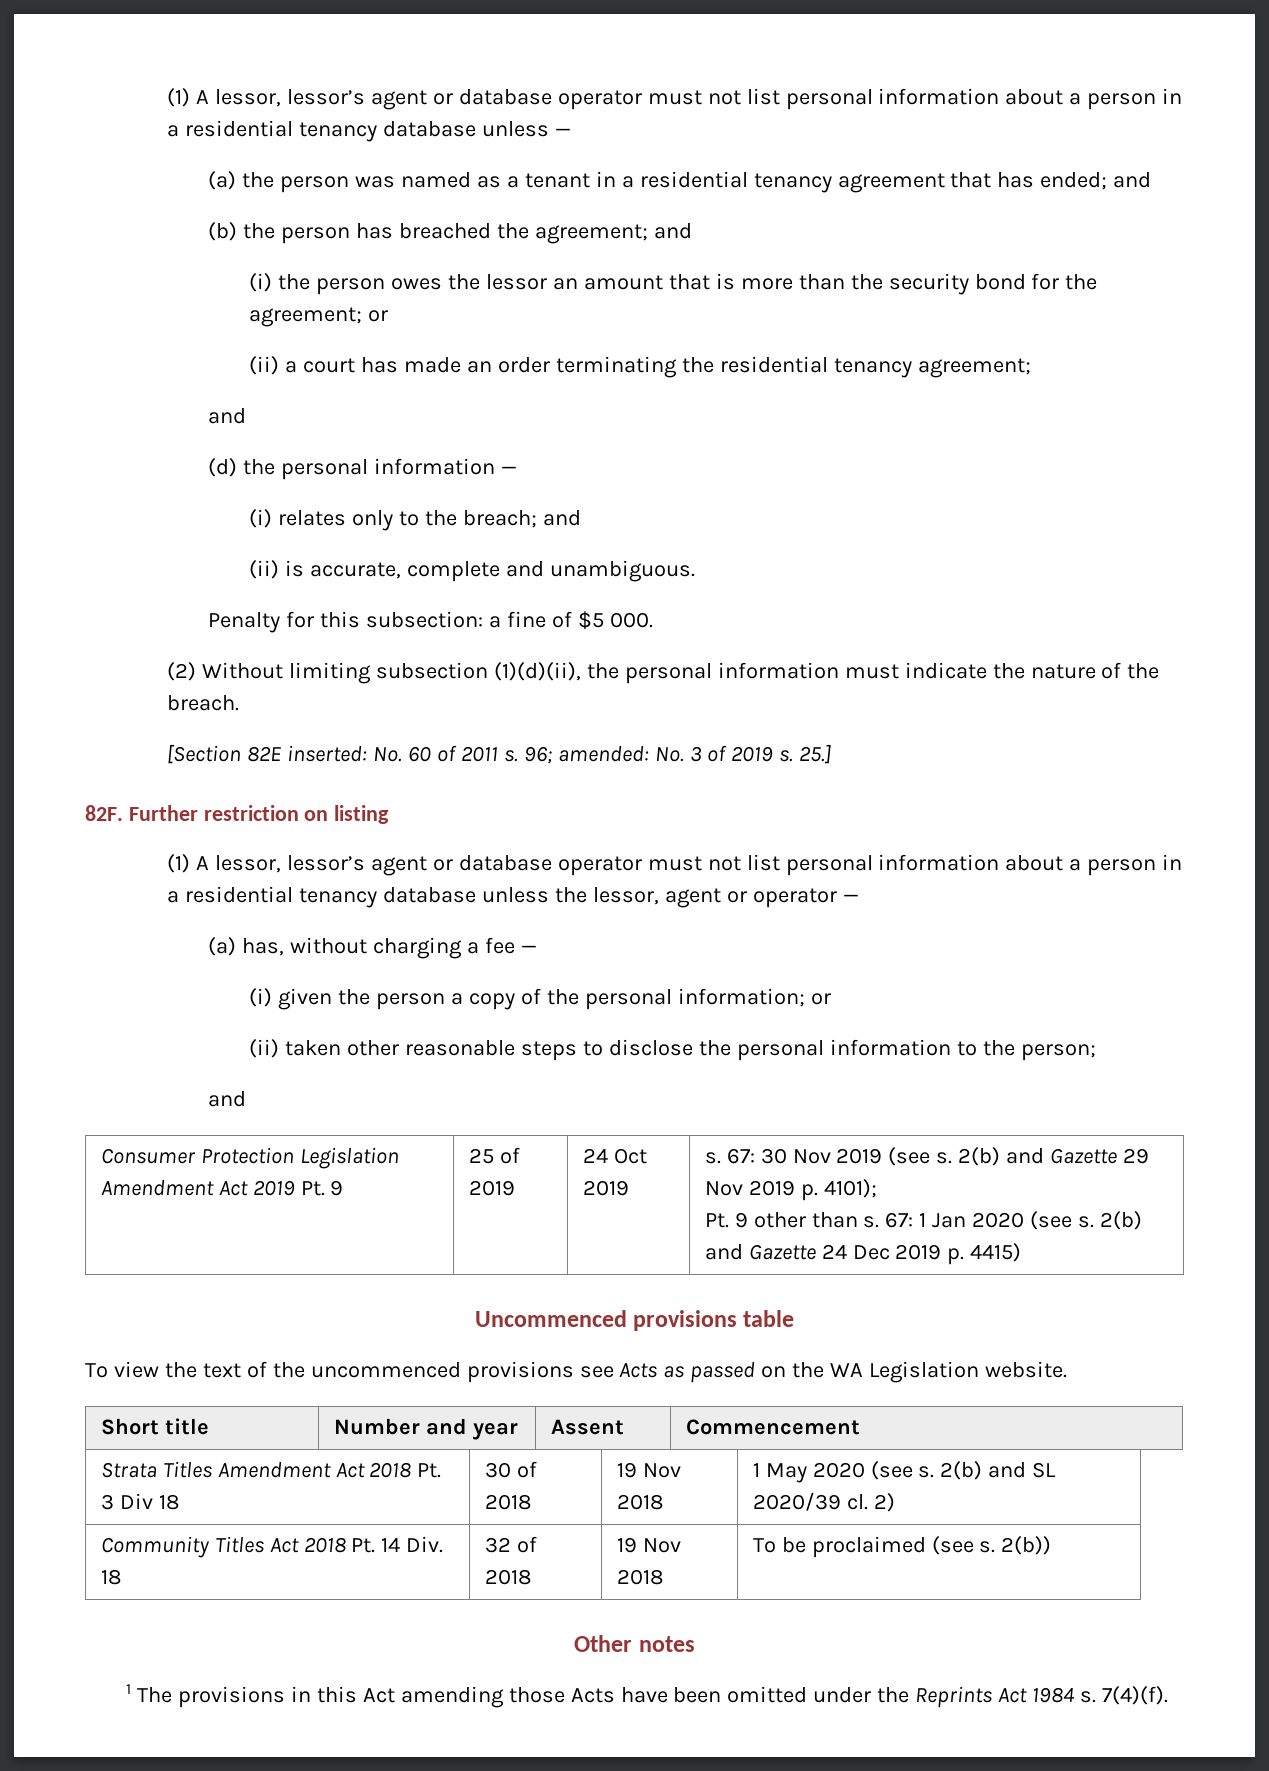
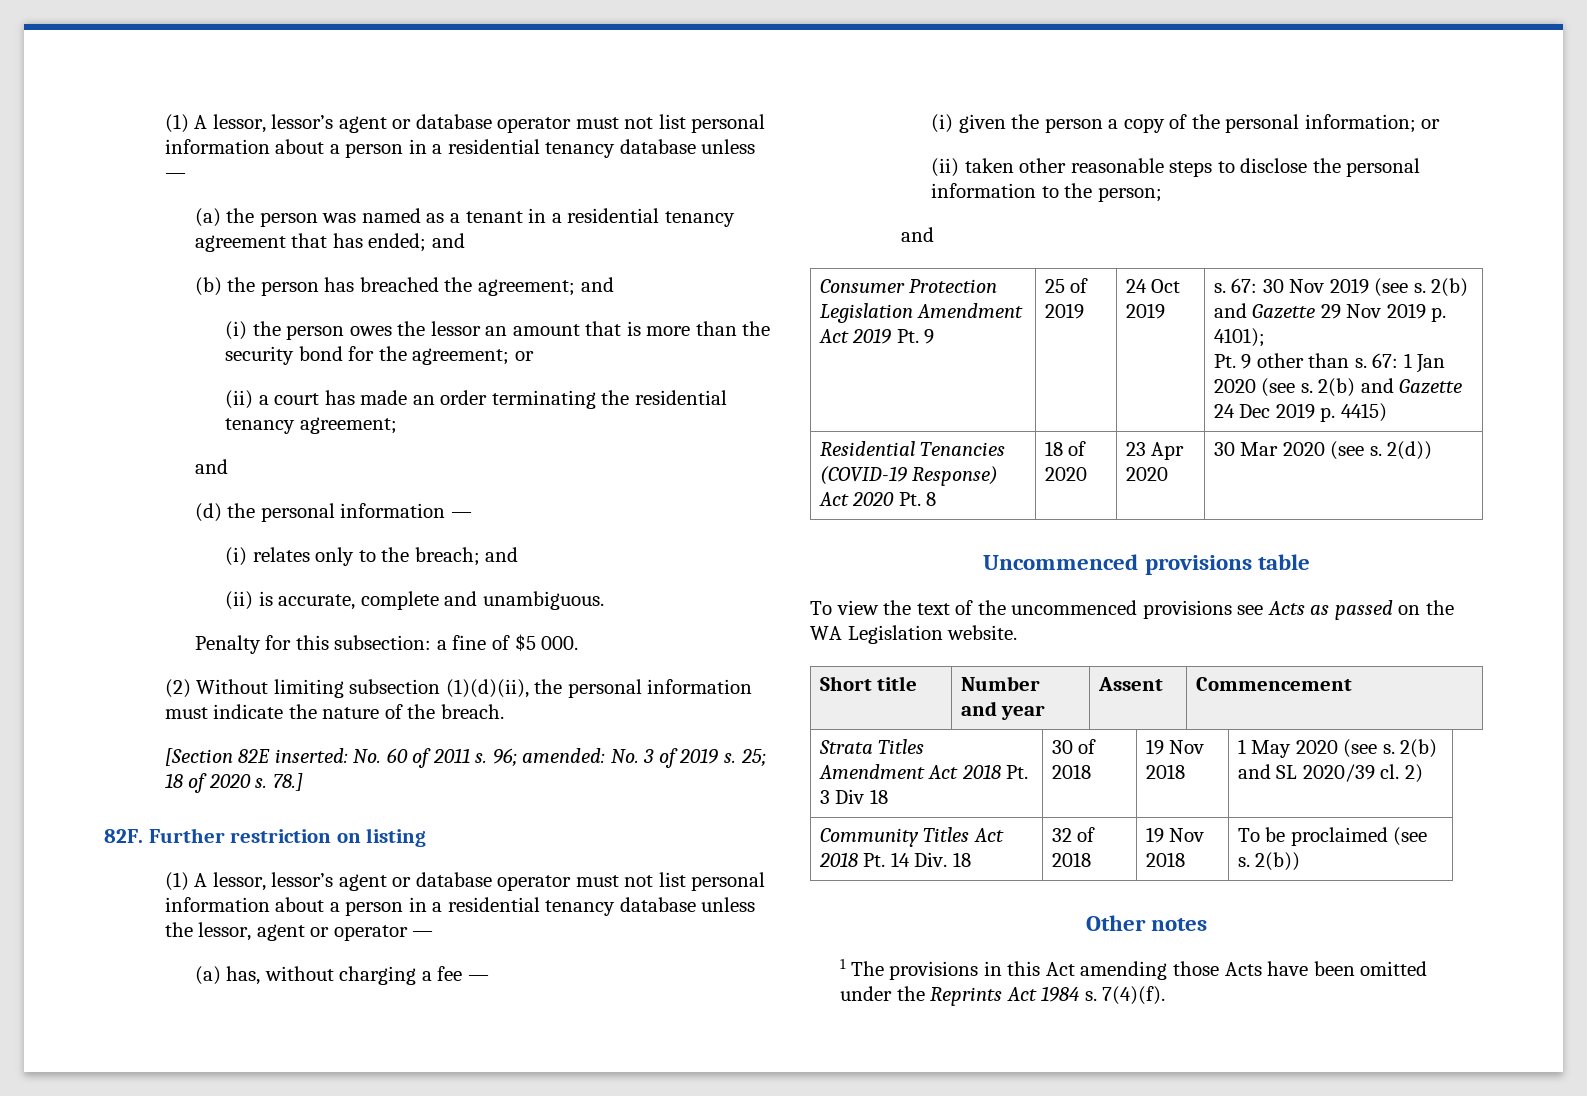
[799,744,832,764] 25.] -> [740,749,766,767] [164,773,303,793] 25; 18 of 2020 s. 78.]
(1022, 1252) none -> [819,441,1006,456] [819,466,999,486] [818,492,937,506] [1044,441,1087,456] [1044,467,1087,481] [1125,442,1185,460] [1125,467,1168,481] [1213,441,1433,460] // Residential Tenancies (COVID-19 Response) Act 2020 Pt. 8 | 18 of 2020 | 23 Apr 2020 | 30 Mar 2020 (see s. 2(d))

